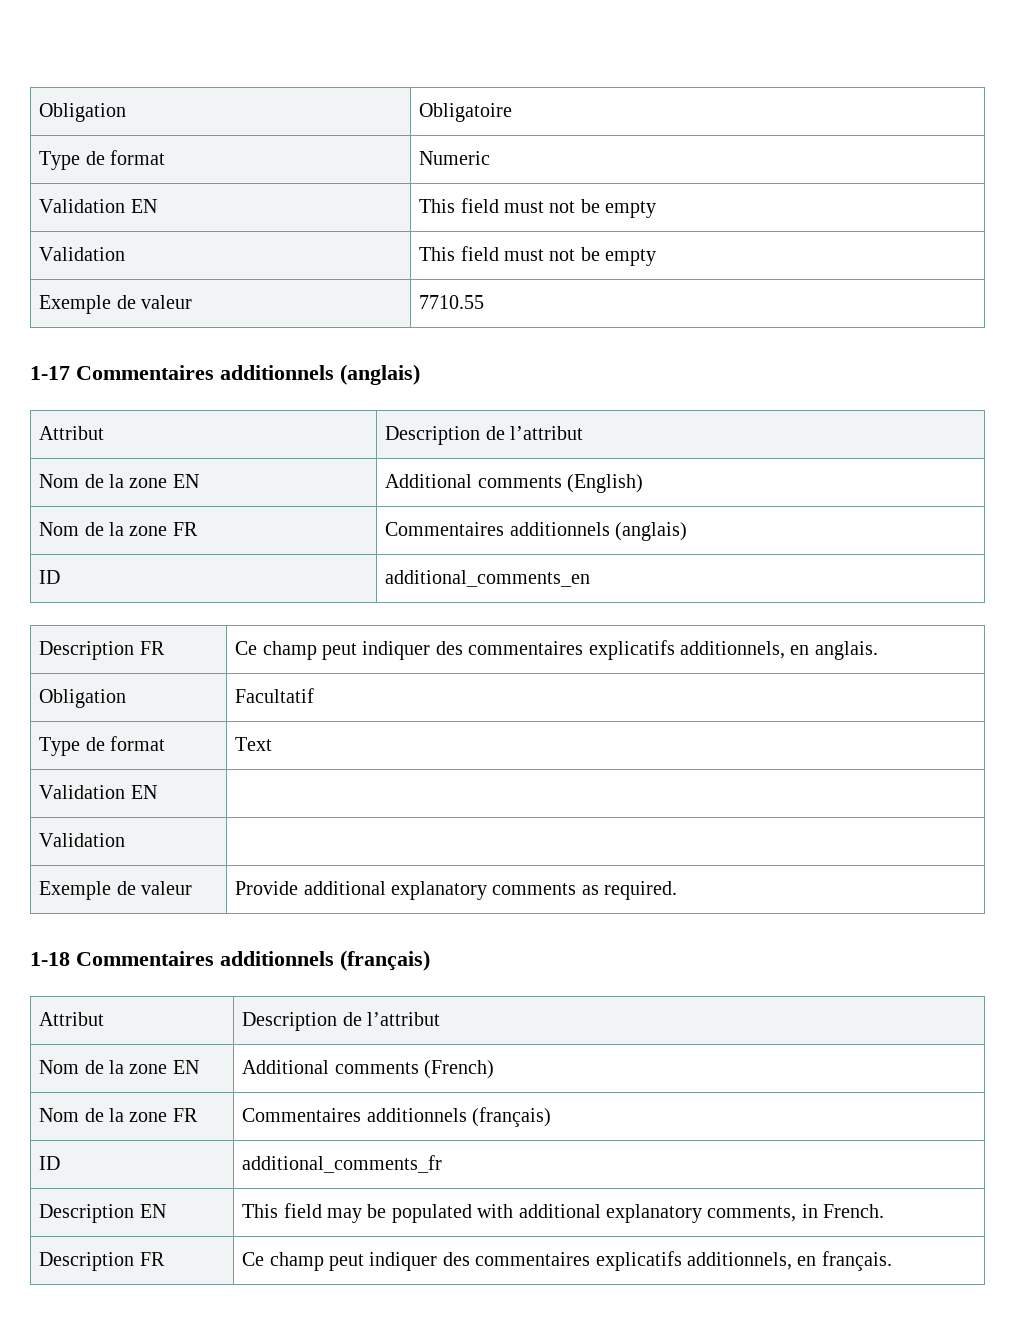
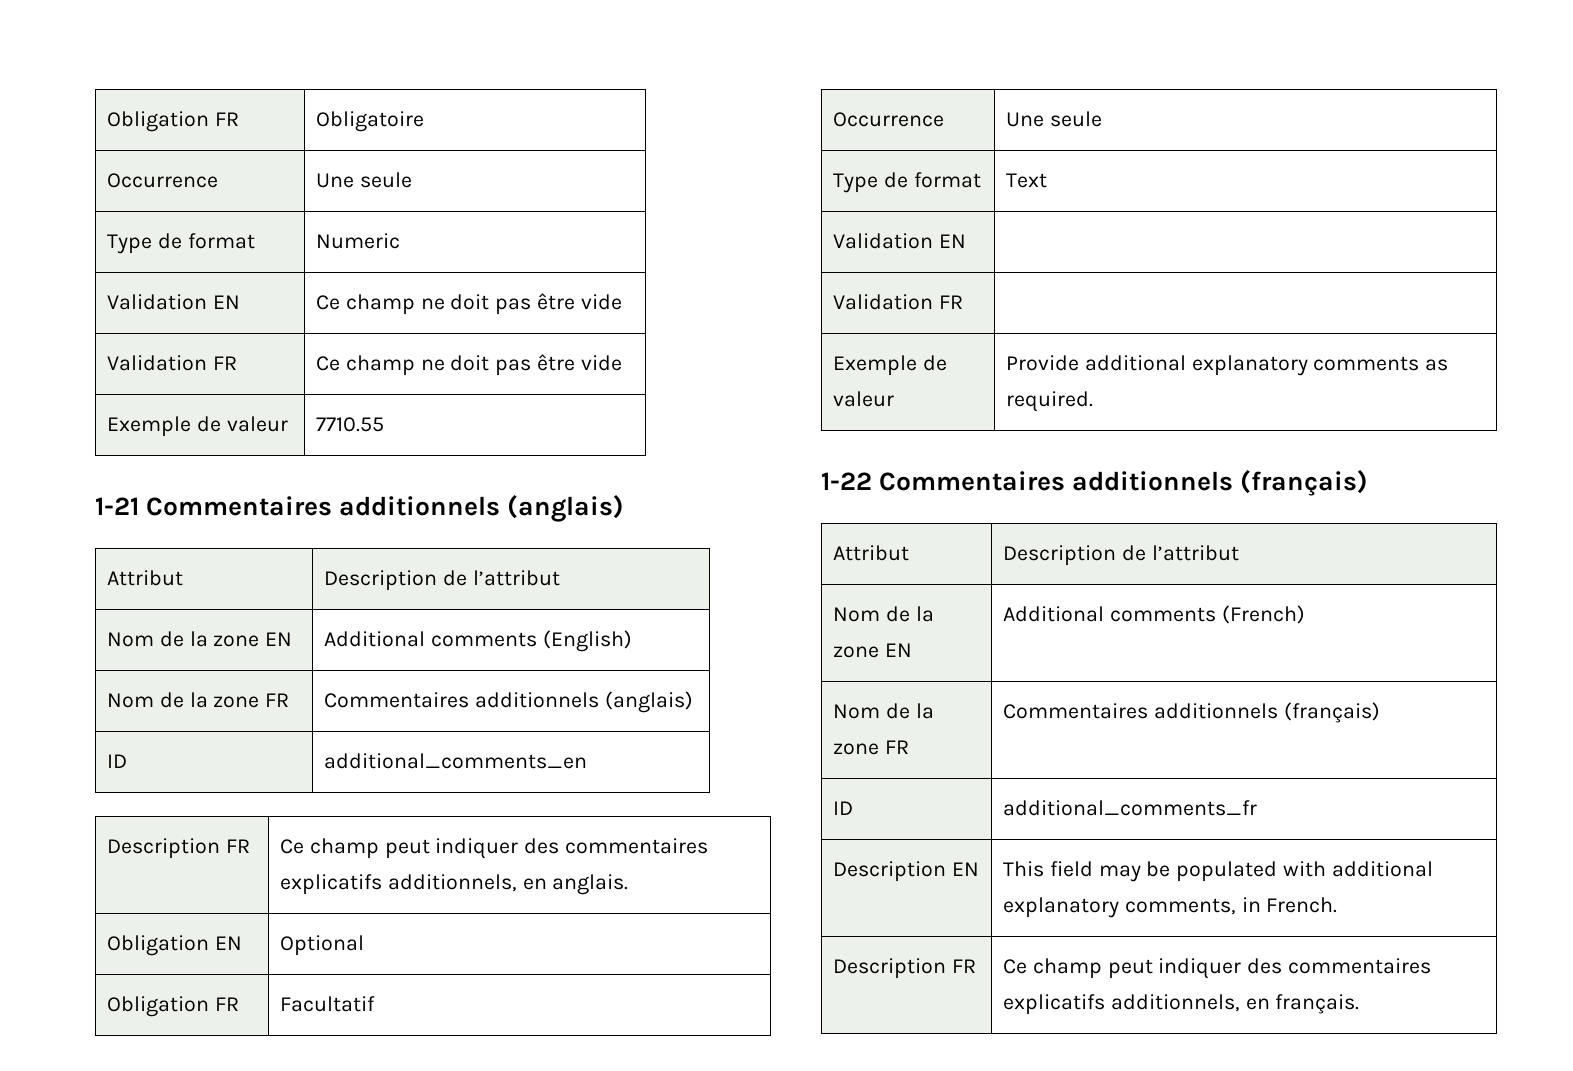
[39,103,127,122] Obligation -> [107,111,239,132] Obligation FR
(513, 112) none -> [107,173,219,188] [316,172,412,188] // Occurrence | Une seule
[419,198,657,218] [39,247,126,261] [419,246,657,266] This field must not be empty // Validation | This field must not be empty -> [316,293,622,315] [107,355,237,371] [316,354,622,376] Ce champ ne doit pas être vide // Validation FR | Ce champ ne doit pas être vide
[30,366,70,380] 1-17 -> [95,497,139,515] 1-21
[235,688,315,703] | Facultatif -> [214,936,242,950] [280,935,365,956] [107,996,239,1017] [280,996,376,1012] [833,112,945,127] [1006,111,1102,127] EN | Optional // Obligation FR | Facultatif // Occurrence | Une seule
(126, 840) none -> [938,295,963,309] FR
[30,952,70,966] 1-18 -> [821,472,872,490] 1-22

